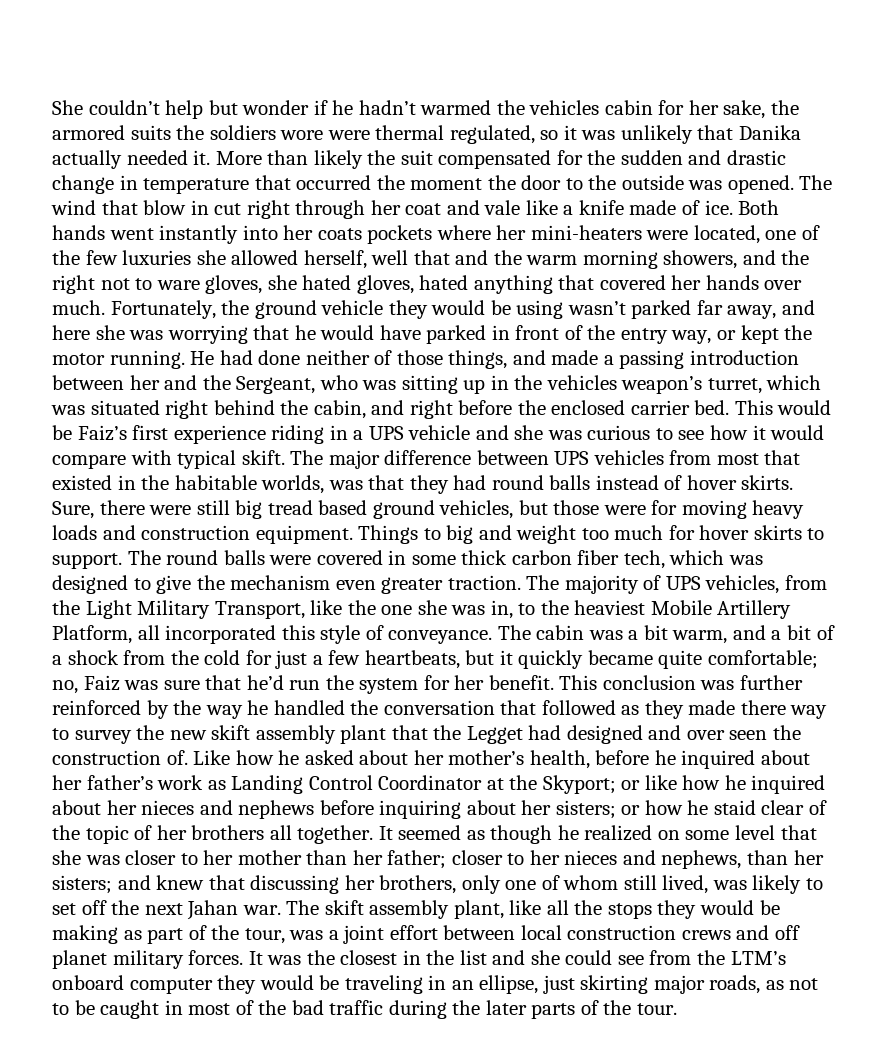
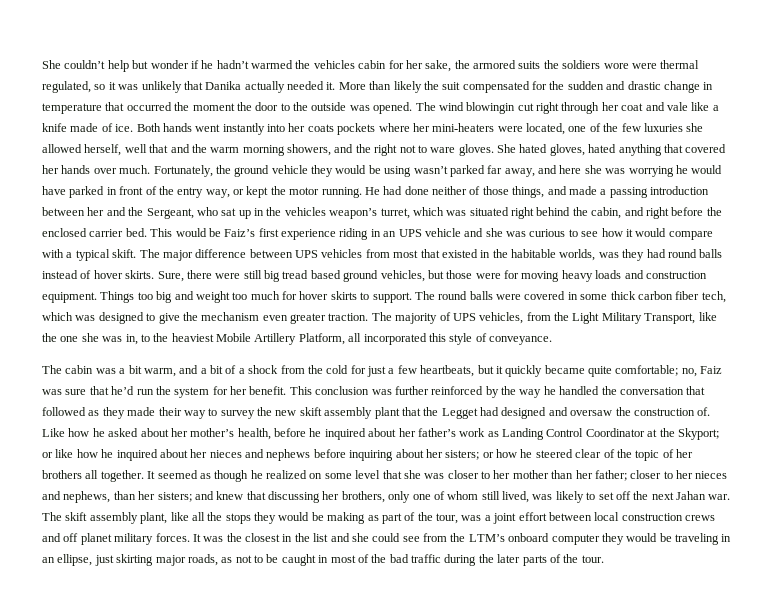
[101,200,209,215] that blow in -> [466,102,516,114] blowingin
[205,275,297,294] gloves, she -> [458,144,516,156] gloves. She
[253,325,290,340] that -> (674, 171) none
[362,375,458,394] was sitting -> [221,208,237,216] sat
[353,430,364,440] a -> [383,231,397,237] an
(172, 457) none -> [66,252,73,258] a
[368,475,405,490] that -> (619, 255) none
[423,528,441,540] to -> [137,292,153,300] too
(493, 637) none -> (552, 340) //
[740,700,786,715] there -> [158,407,182,416] their
[686,730,768,740] over seen -> [570,410,613,416] oversaw
[713,800,756,815] staid -> [535,449,573,458] steered

